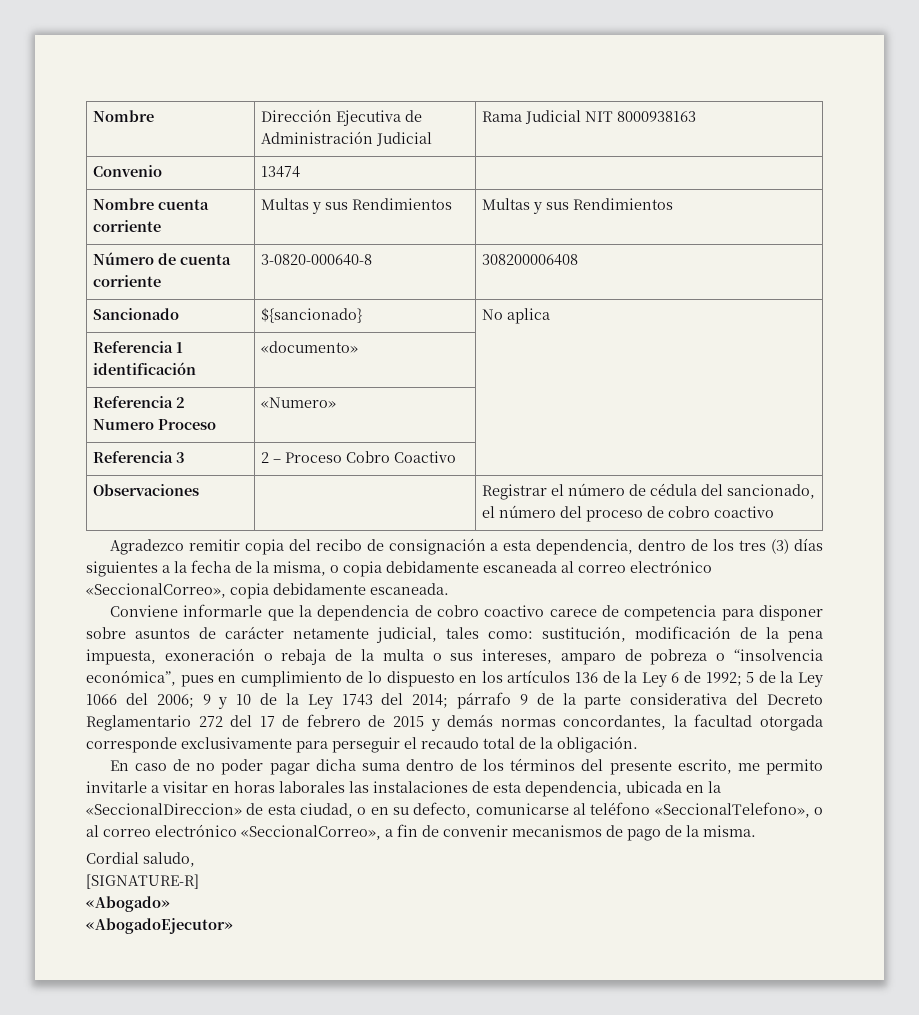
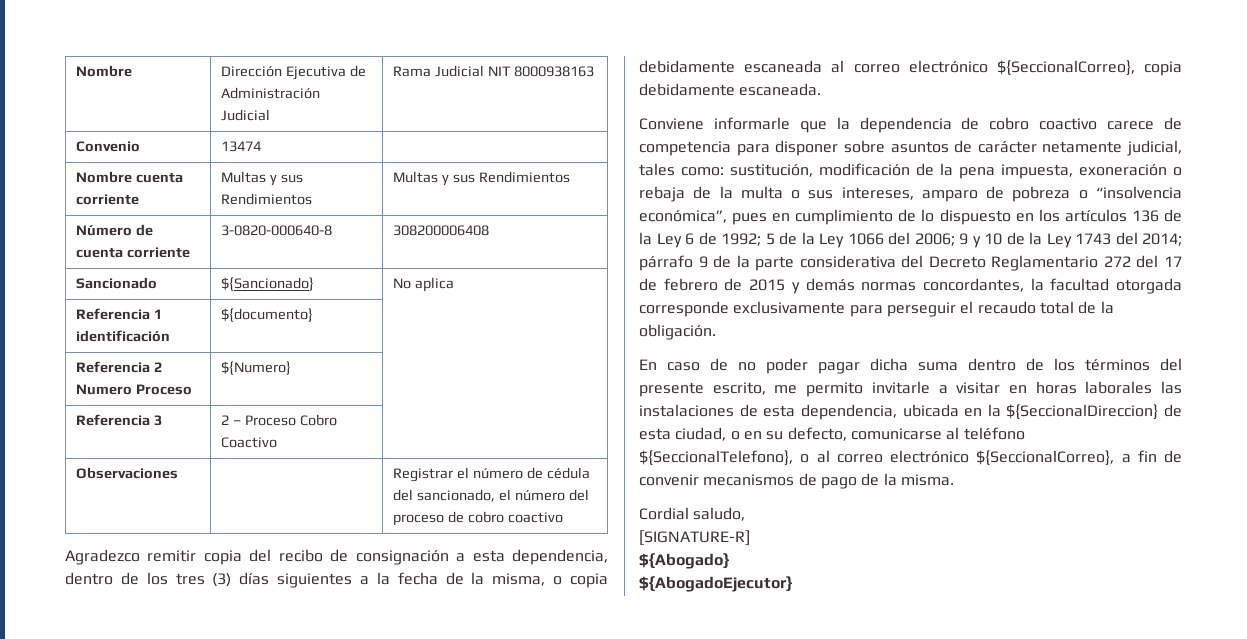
[261,308,363,323] ${sancionado} -> [221,277,315,291] ${Sancionado}
[261,341,359,353] «documento» -> [221,308,314,322] ${documento}
[261,397,337,408] «Numero» -> [221,361,292,375] ${Numero}
[86,583,226,598] «SeccionalCorreo», -> [996,60,1135,76] ${SeccionalCorreo},
[86,803,242,815] «SeccionalDireccion» -> [1006,404,1159,420] ${SeccionalDireccion}
[654,802,810,818] «SeccionalTelefono», -> [639,450,793,466] ${SeccionalTelefono},
[241,825,381,840] «SeccionalCorreo», -> [976,450,1115,466] ${SeccionalCorreo},
[86,896,170,912] [86,918,233,934] «Abogado» // «AbogadoEjecutor» -> [639,553,730,569] [639,576,793,592] ${Abogado} // ${AbogadoEjecutor}

